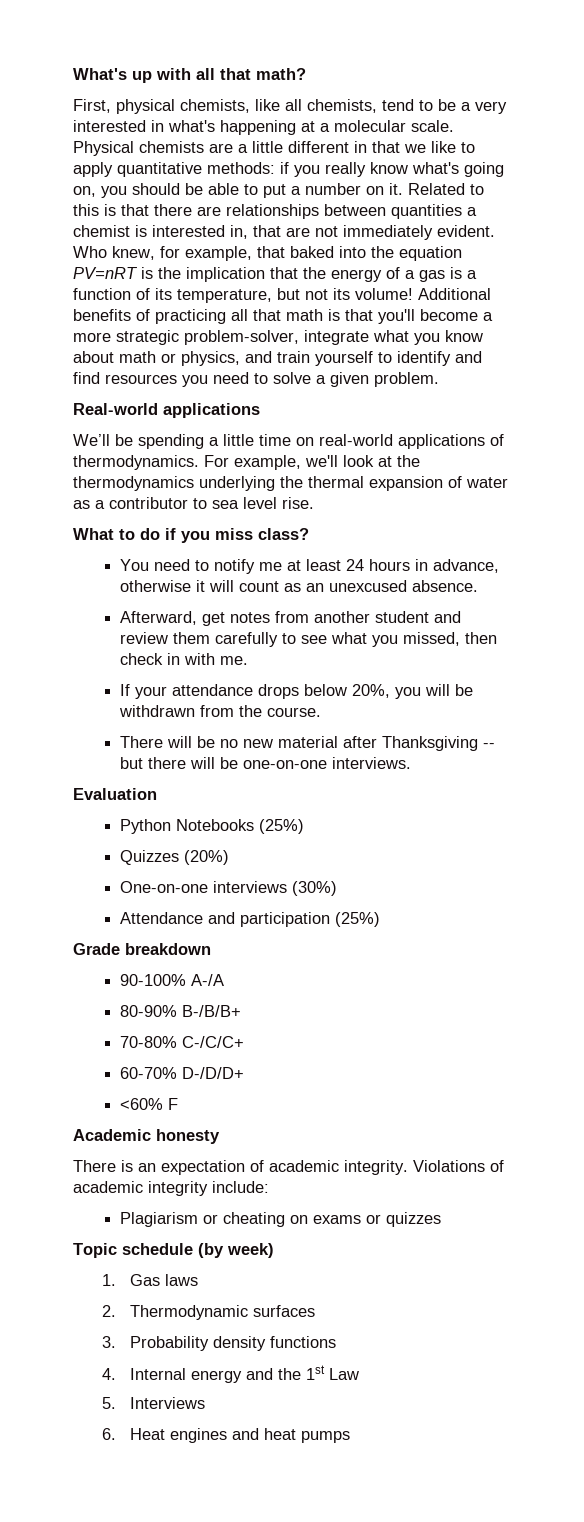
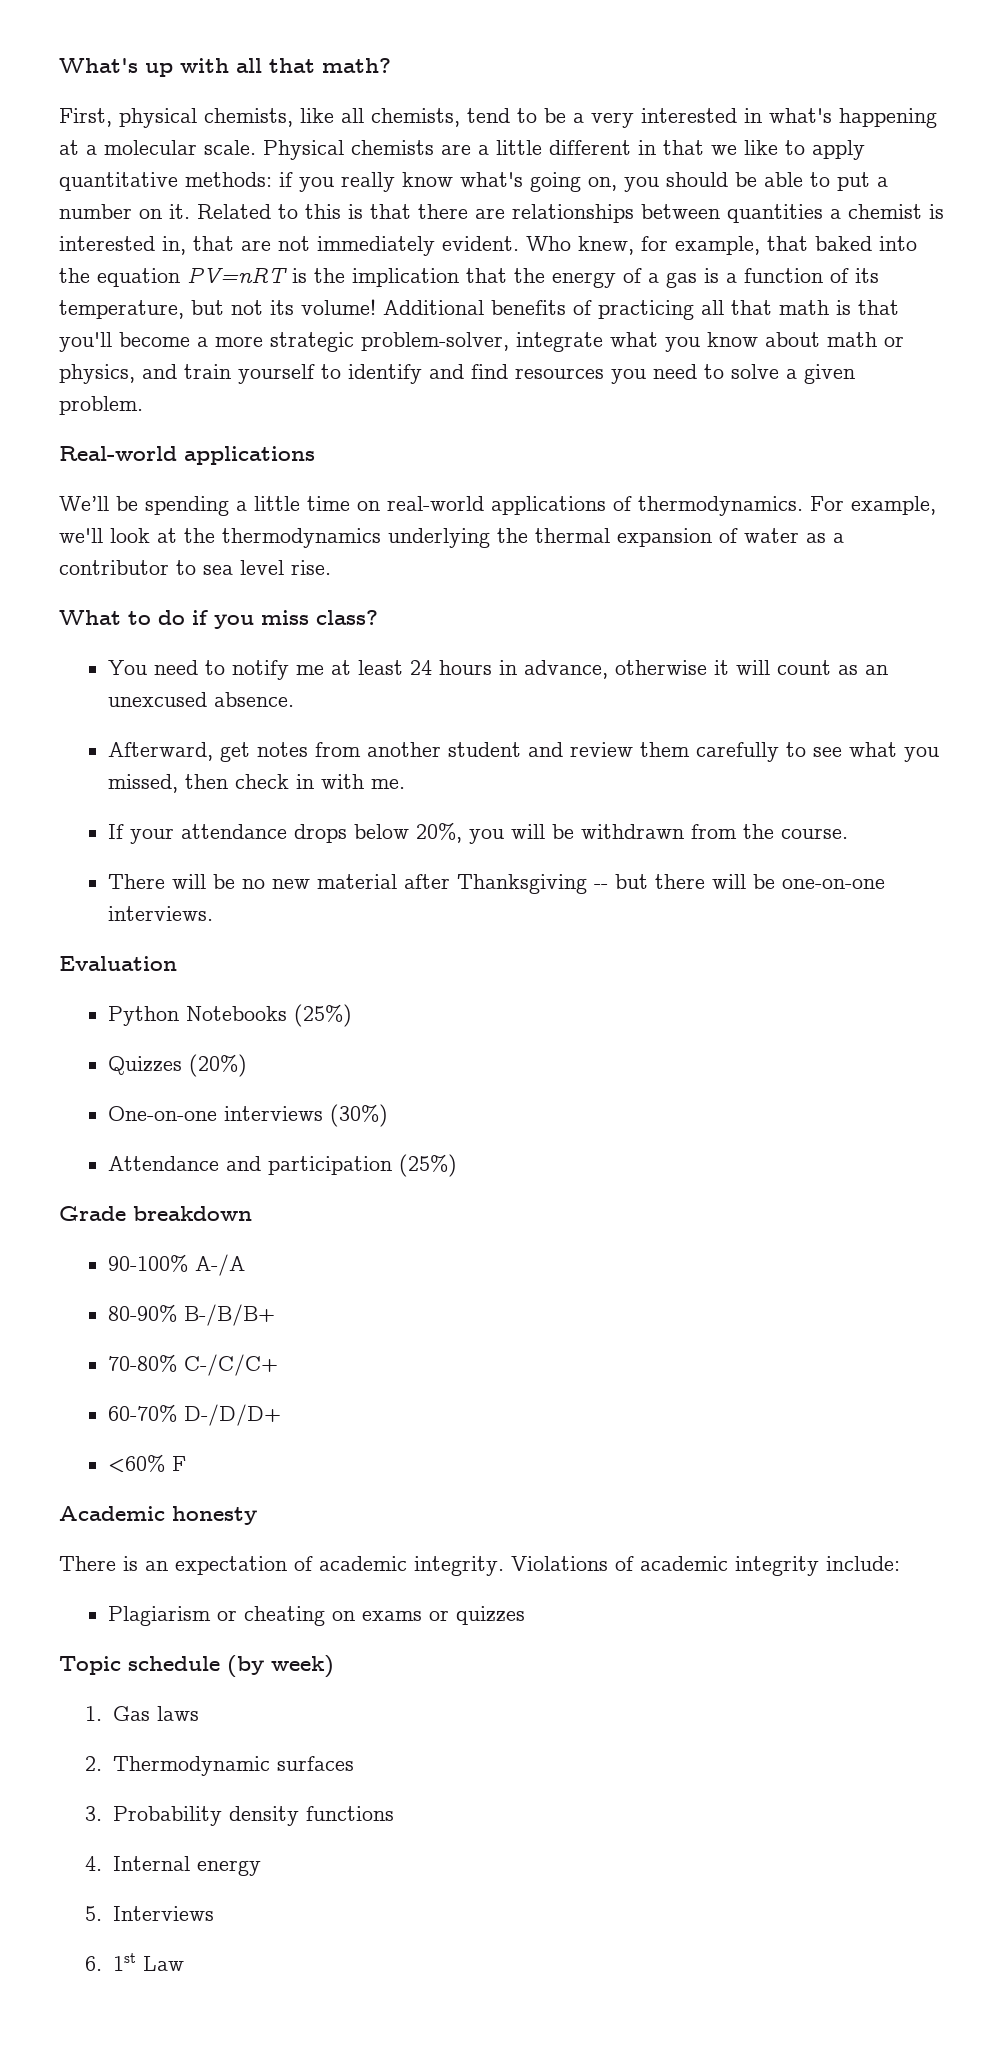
[246,1365,360,1380] and the 1st Law -> (261, 1868) none
[130,1428,351,1443] Heat engines and heat pumps -> [112,1953,184,1971] 1st Law

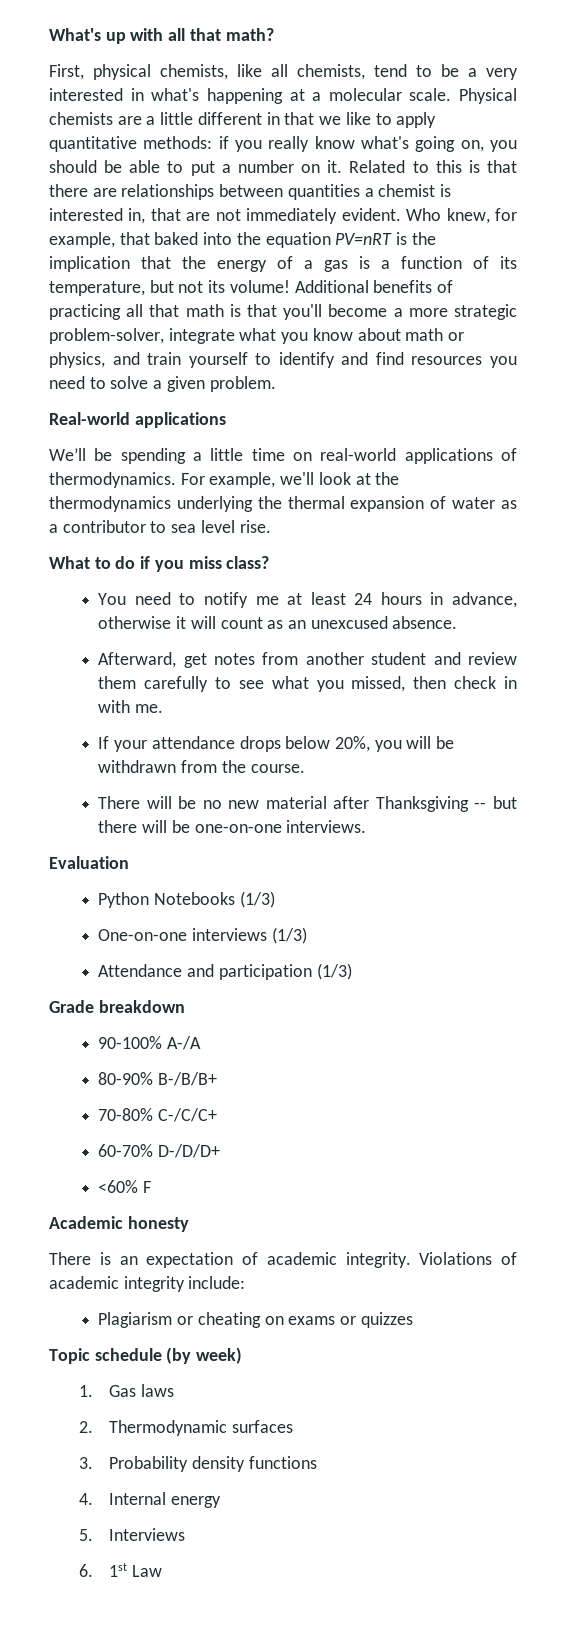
[294,1004,353,1027] [108,1054,248,1077] (25%) // Quizzes (20%) -> [239,891,275,908] (1/3)
[330,1104,389,1127] (30%) -> [271,927,307,944] (1/3)
[399,1154,458,1177] (25%) -> [316,963,352,980] (1/3)

